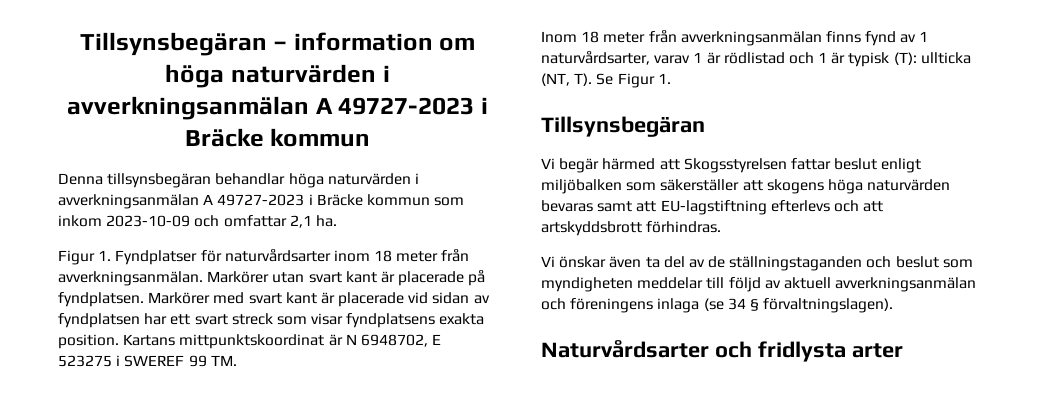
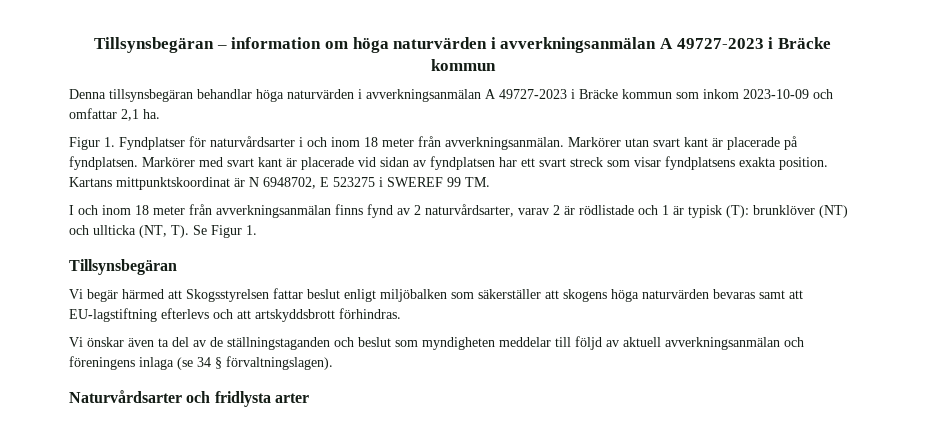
(331, 255) none -> [299,137,327,147] i och
[541,31,577,43] Inom -> [69,205,131,215] I och inom
[919,31,929,42] 1 -> [414,205,421,215] 2
[693,52,785,64] 1 är rödlistad -> [553,205,634,215] 2 är rödlistade
(917, 58) none -> [753,205,848,218] [69,225,89,235] brunklöver (NT) och

